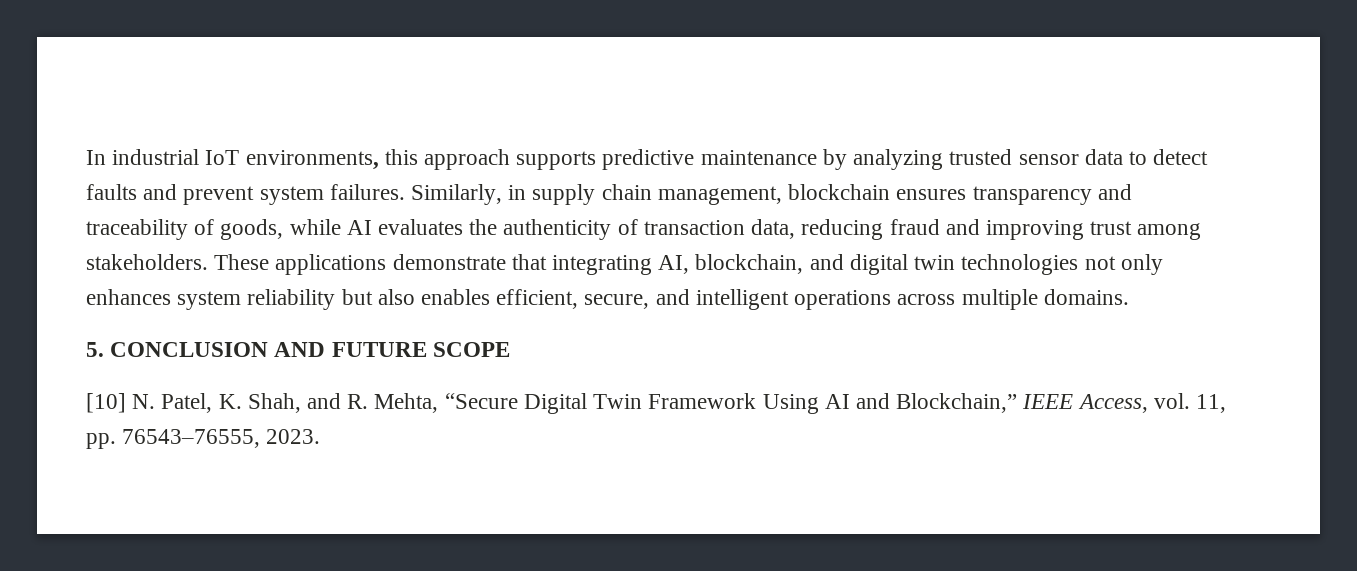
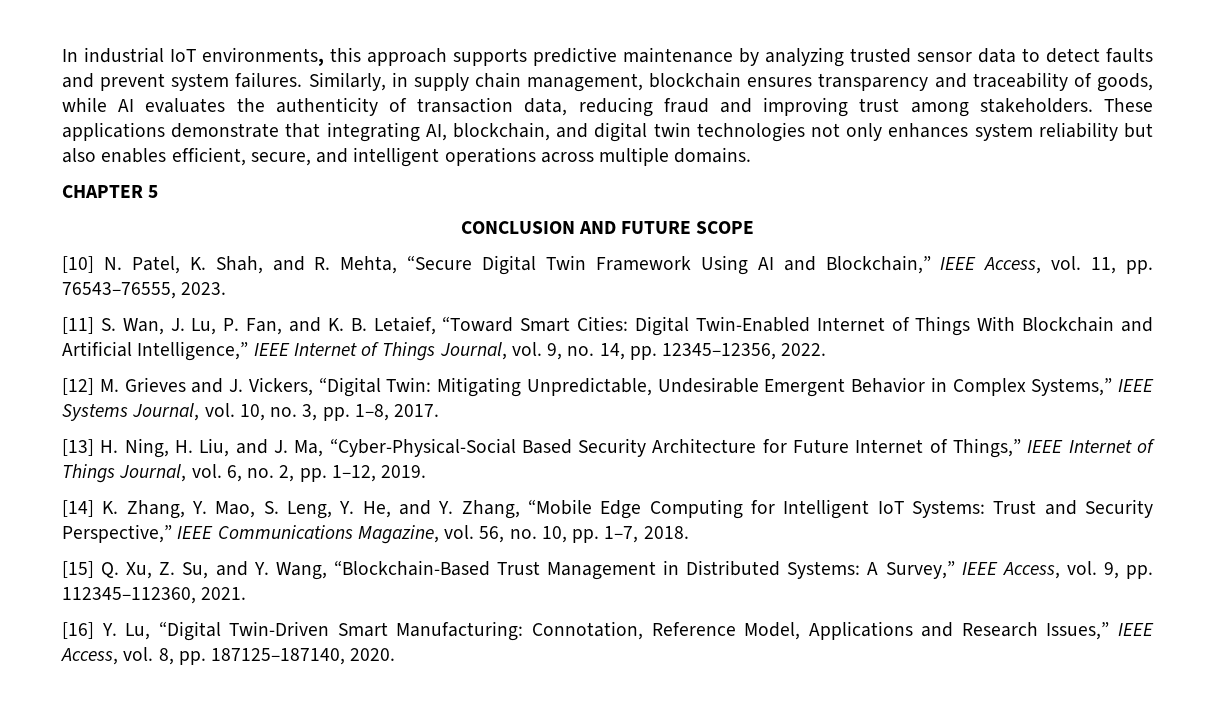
[86,342,104,357] 5. -> [62,185,159,198] CHAPTER 5 //
(321, 436) none -> [62,316,1154,336] [62,341,827,361] [62,377,1154,397] [62,403,440,421] [62,438,1155,458] [62,464,427,483] [62,499,1154,519] [62,524,689,544] [62,560,1153,580] [62,587,247,604] [62,621,1154,641] [61,647,396,665] // [11] S. Wan, J. Lu, P. Fan, and K. B. Letaief, “Toward Smart Cities: Digital Twin-Enabled Internet of Things With Blockchain and Artificial Intelligence,” IEEE Internet of Things Journal, vol. 9, no. 14, pp. 12345–12356, 2022. // [12] M. Grieves and J. Vickers, “Digital Twin: Mitigating Unpredictable, Undesirable Emergent Behavior in Complex Systems,” IEEE Systems Journal, vol. 10, no. 3, pp. 1–8, 2017. // [13] H. Ning, H. Liu, and J. Ma, “Cyber-Physical-Social Based Security Architecture for Future Internet of Things,” IEEE Internet of Things Journal, vol. 6, no. 2, pp. 1–12, 2019. // [14] K. Zhang, Y. Mao, S. Leng, Y. He, and Y. Zhang, “Mobile Edge Computing for Intelligent IoT Systems: Trust and Security Perspective,” IEEE Communications Magazine, vol. 56, no. 10, pp. 1–7, 2018. // [15] Q. Xu, Z. Su, and Y. Wang, “Blockchain-Based Trust Management in Distributed Systems: A Survey,” IEEE Access, vol. 9, pp. 112345–112360, 2021. // [16] Y. Lu, “Digital Twin-Driven Smart Manufacturing: Connotation, Reference Model, Applications and Research Issues,” IEEE Access, vol. 8, pp. 187125–187140, 2020.

